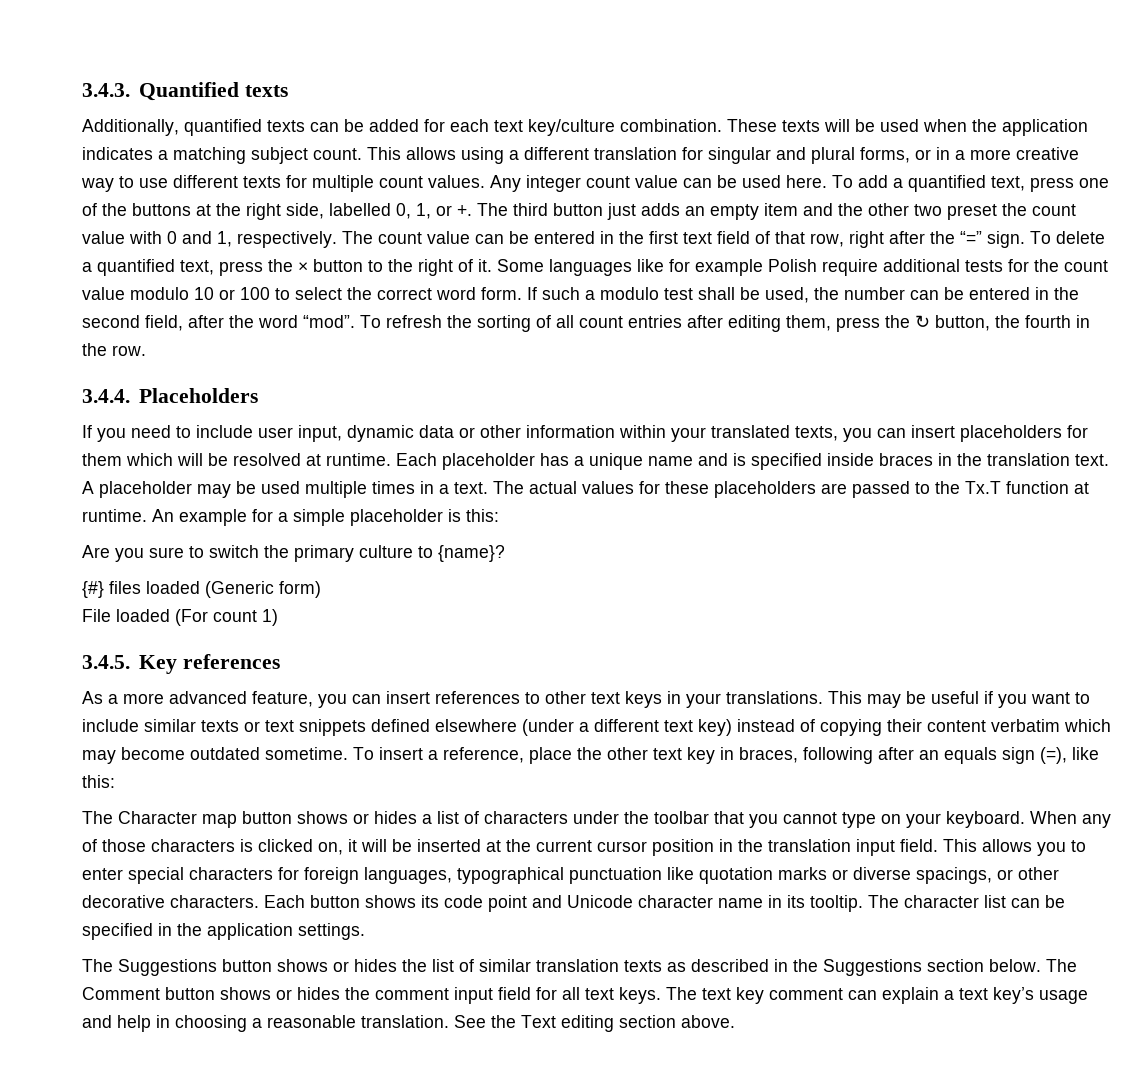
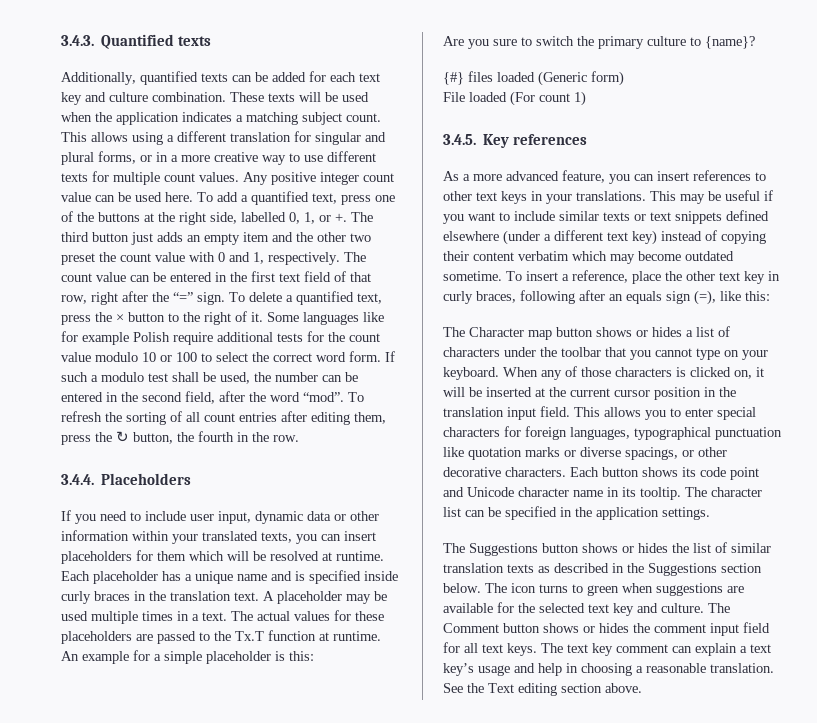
[528,119,615,136] key/culture -> [61,92,148,105] key and culture
(521, 183) none -> [271,172,316,185] positive
(874, 459) none -> [61,591,91,604] curly
(734, 753) none -> [443,291,473,304] curly
(1077, 965) none -> [511,583,744,596] [443,602,730,616] icon turns to green when suggestions are available for the selected text key and culture. The

